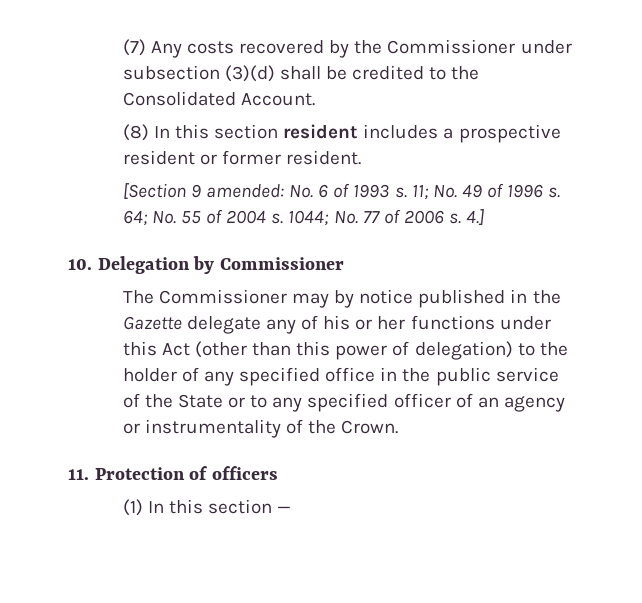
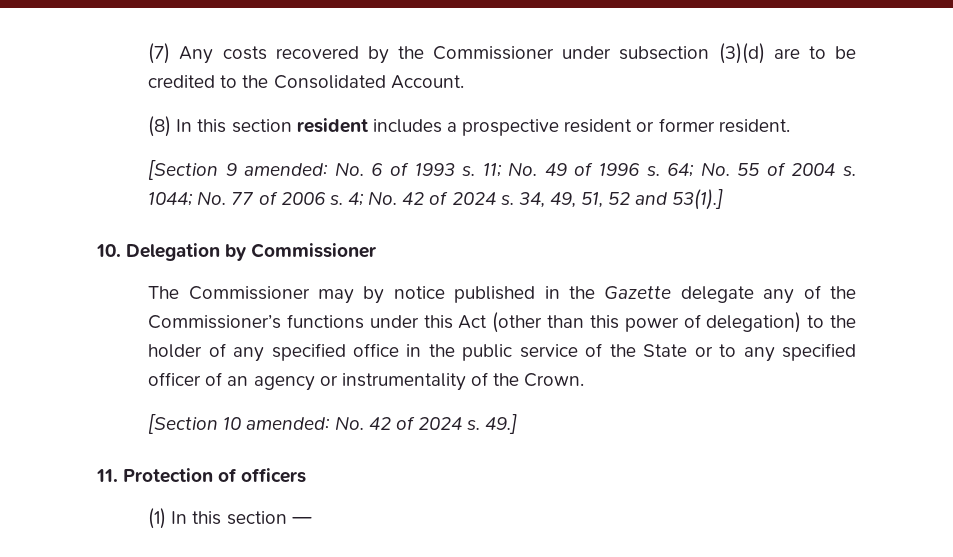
[279,66,321,80] shall -> [773,46,826,59] are to
[466,209,485,225] 4.] -> [347,189,724,210] 4; No. 42 of 2024 s. 34, 49, 51, 52 and 53(1).]
[323,315,406,330] his or her -> [830,286,857,299] [148,314,282,329] the Commissioner’s
(399, 427) none -> [148,414,518,434] // [Section 10 amended: No. 42 of 2024 s. 49.]

